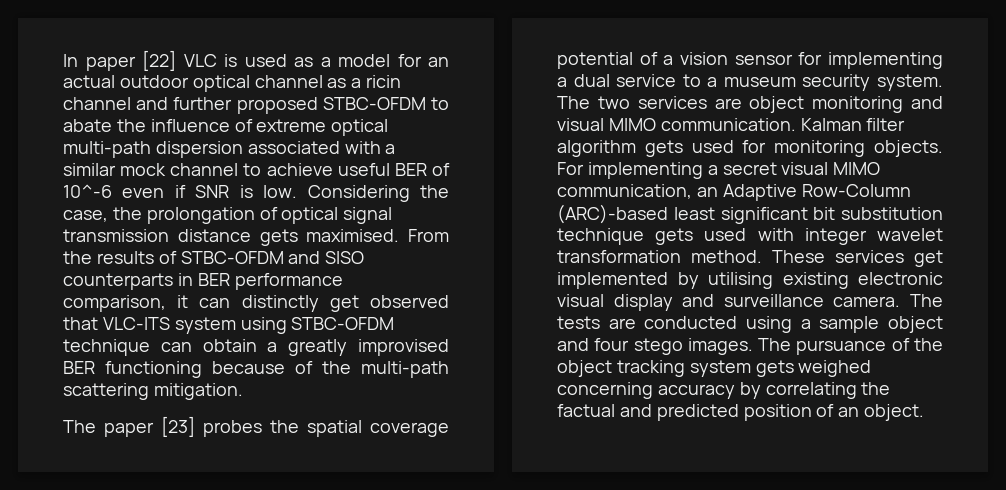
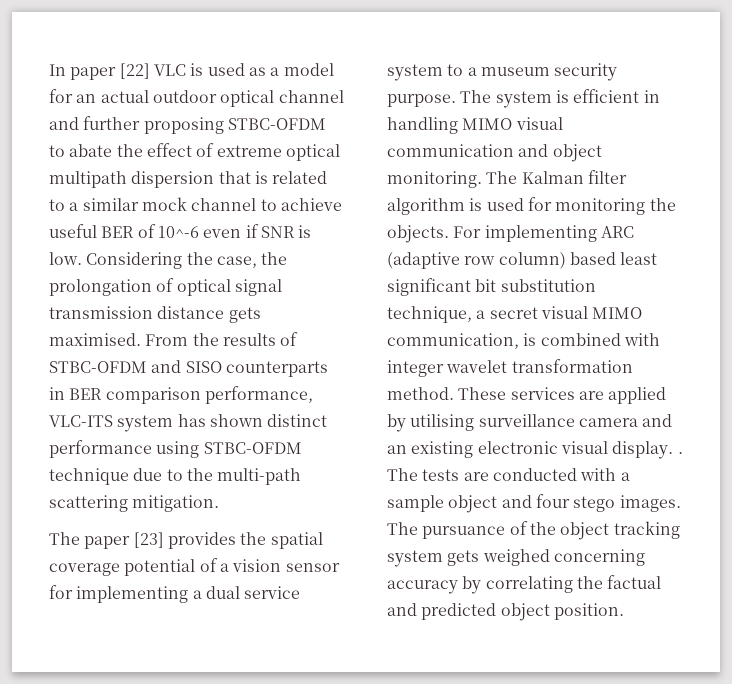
[327,75,402,88] [63,97,131,110] as a ricin channel -> (344, 96) none
[236,97,318,114] proposed -> [143,117,224,134] proposing
[150,119,230,132] influence -> [146,143,192,157] effect
[63,141,381,158] multi-path dispersion associated with -> [49,171,328,188] [49,199,65,211] multipath dispersion that is related to
[234,273,343,290] [63,295,449,312] [63,317,395,334] [63,339,450,356] [63,361,313,378] performance comparison, it can distinctly get observed that VLC-ITS system using STBC-OFDM technique can obtain a greatly improvised BER functioning because of -> [105,386,313,404] [49,414,328,432] [49,440,302,458] [49,468,183,485] comparison performance, VLC-ITS system has shown distinct performance using STBC-OFDM technique due to
[203,420,262,437] probes -> [167,532,236,549] provides
(677, 80) none -> [387,64,443,81] system
[877,74,943,91] [557,96,943,113] [557,118,796,131] system. The two services are object monitoring and visual MIMO communication. -> [387,89,660,108] [387,117,563,134] [387,144,602,162] [387,171,518,188] purpose. The system is efficient in handling MIMO visual communication and object monitoring. The
[644,140,683,157] gets -> [469,198,483,211] is
(866, 148) none -> [649,198,676,211] the
(703, 170) none -> [600,226,634,238] [387,252,658,269] [387,278,596,296] [387,306,472,323] ARC (adaptive row column) based least significant bit substitution technique,
[696,184,911,201] [557,204,943,224] [557,228,747,245] an Adaptive Row-Column (ARC)-based least significant bit substitution technique gets used -> [523,333,621,346] is combined
[914,250,943,267] [557,272,943,289] [557,294,901,311] get implemented by utilising existing electronic visual display and surveillance camera. -> [578,387,667,404] [387,414,673,432] [387,441,683,459] are applied by utilising surveillance camera and an existing electronic visual display. .
[746,316,792,333] using -> [580,468,617,481] with
[743,404,925,421] position of an object. -> [500,603,624,621] object position.

